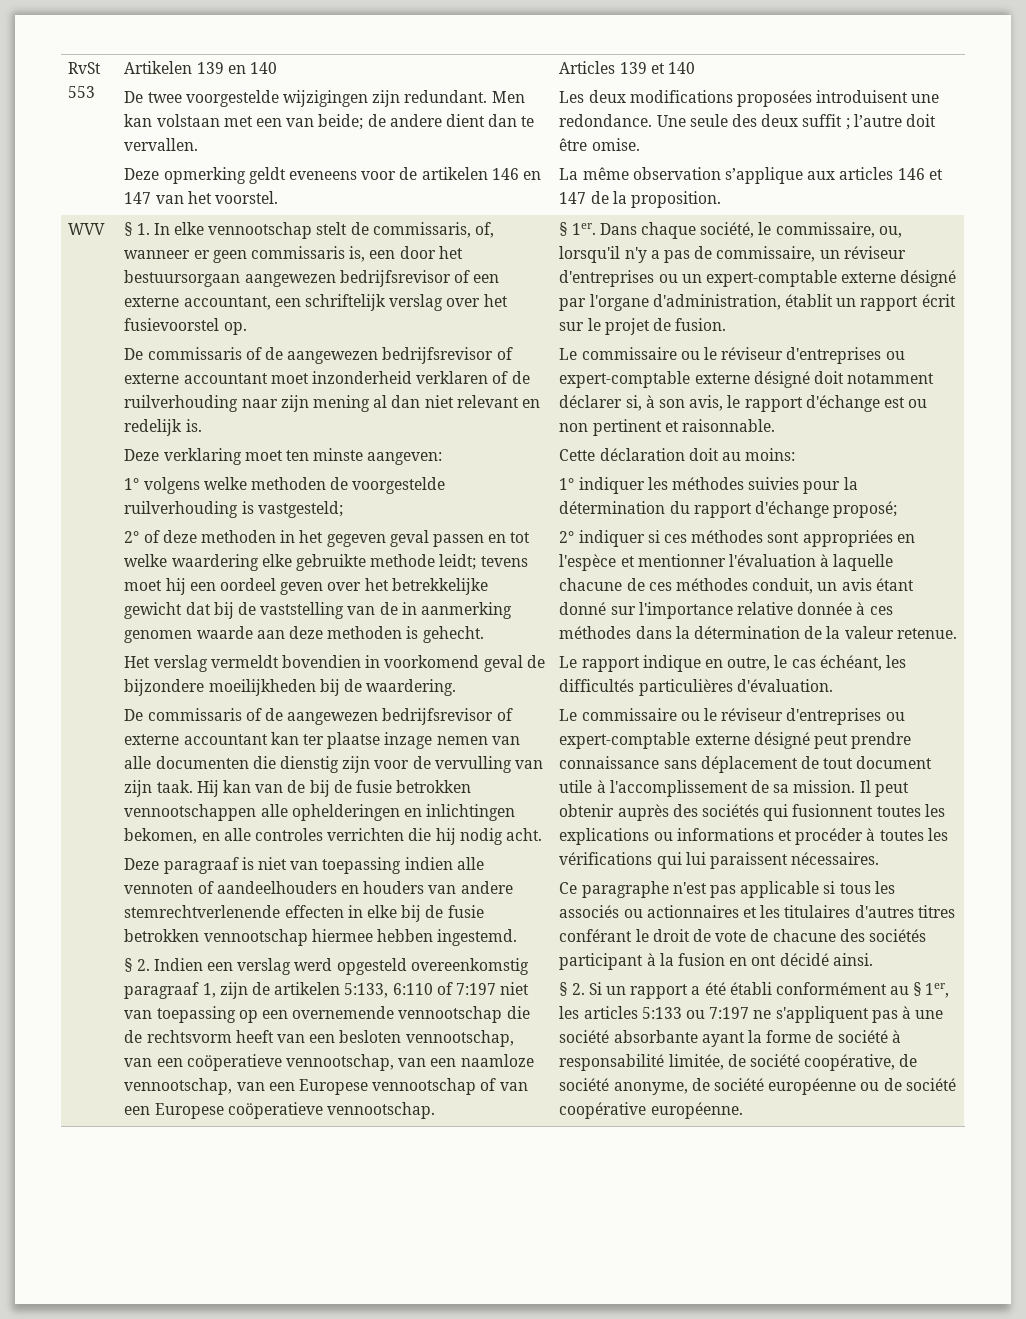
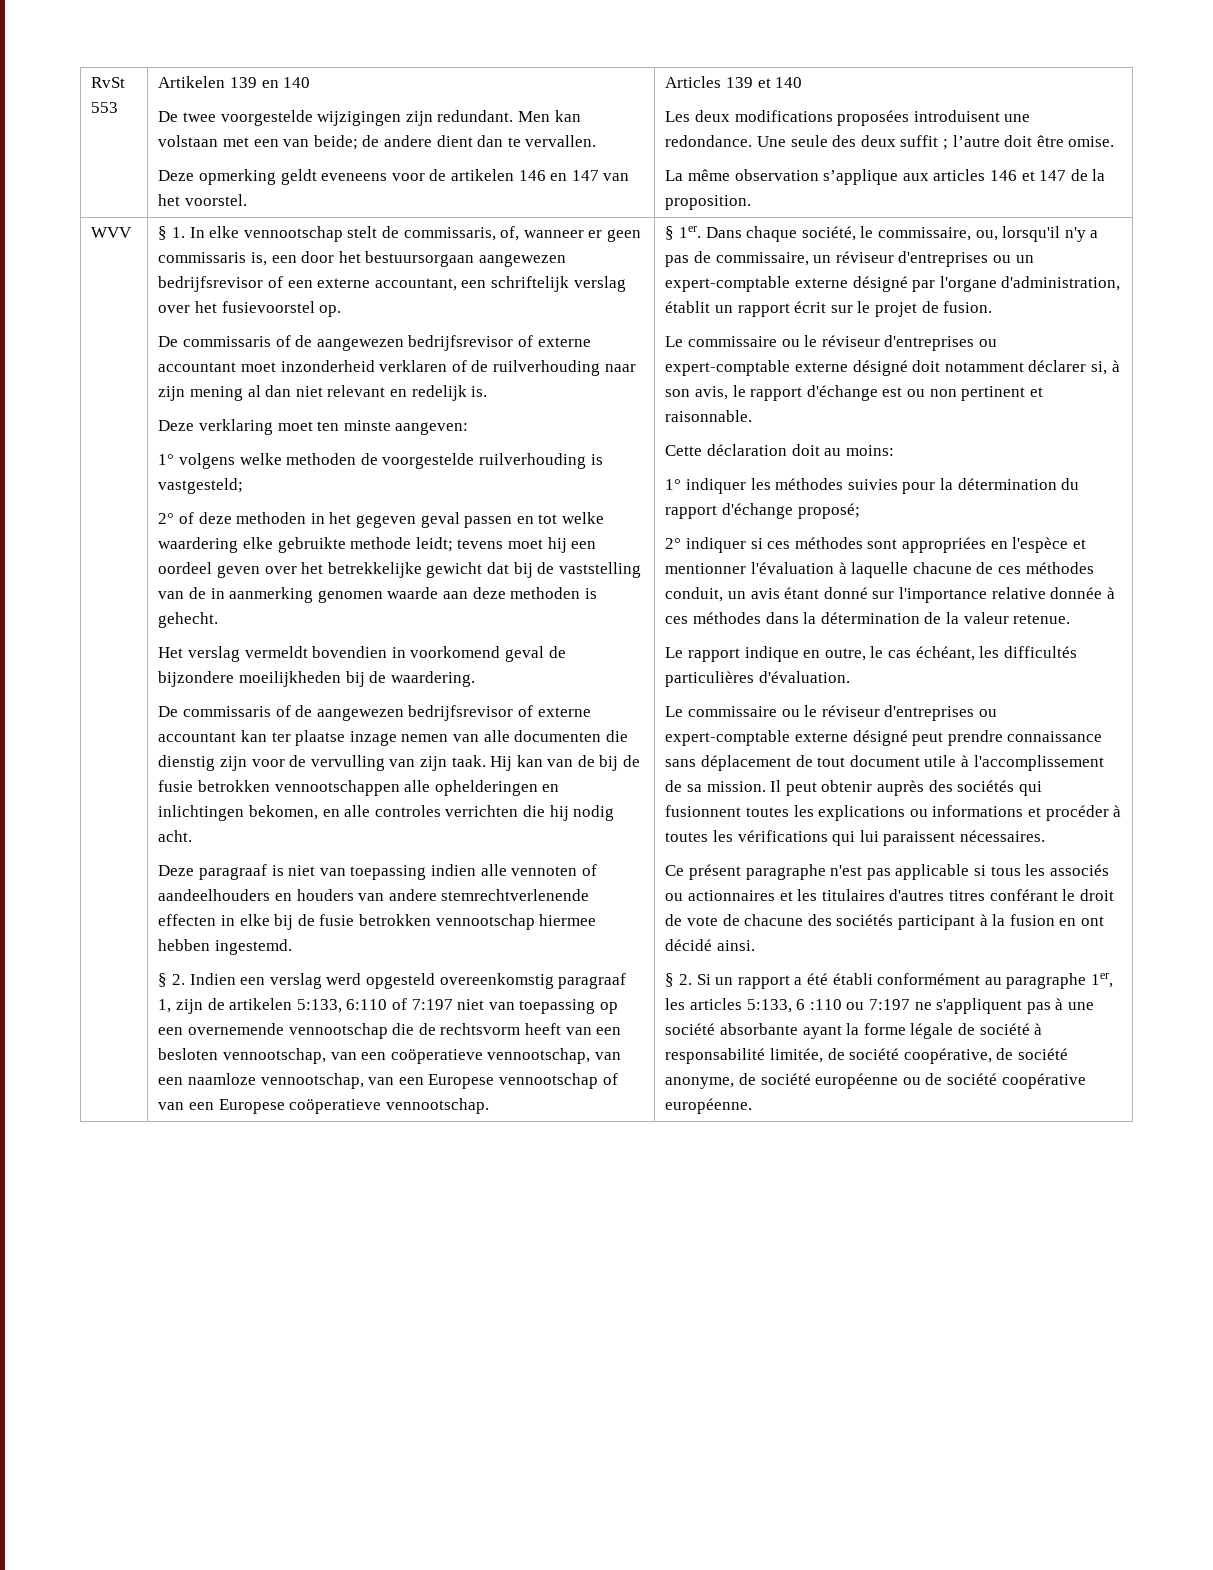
(578, 888) none -> [688,864,741,880] présent
[913,982,922,996] § -> [1006,973,1087,989] paragraphe
[641,1007,682,1019] 5:133 -> [746,999,842,1013] 5:133, 6 :110
(812, 1036) none -> [910,1023,954,1039] légale

